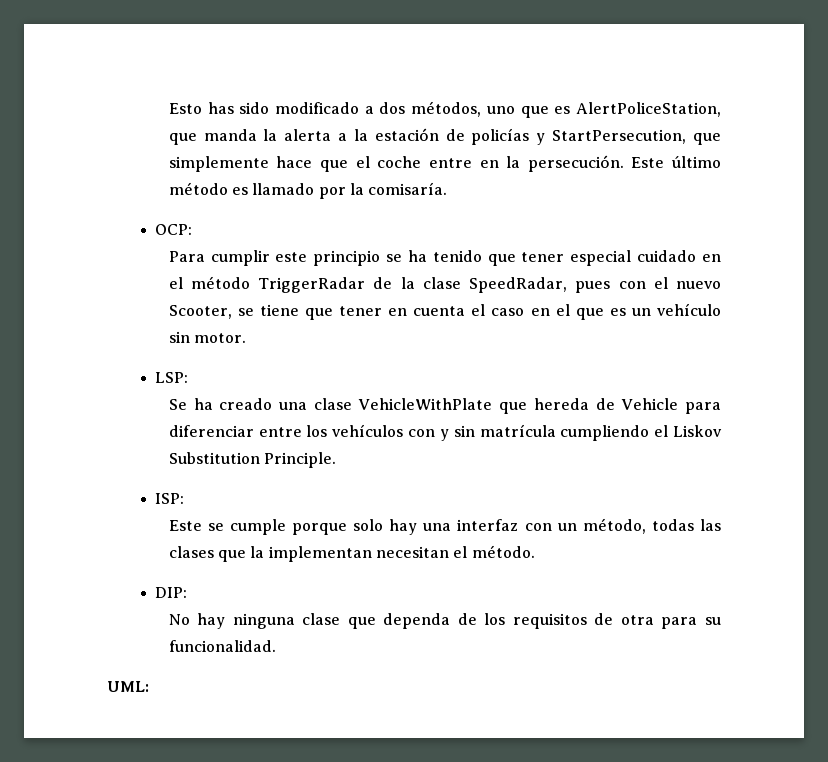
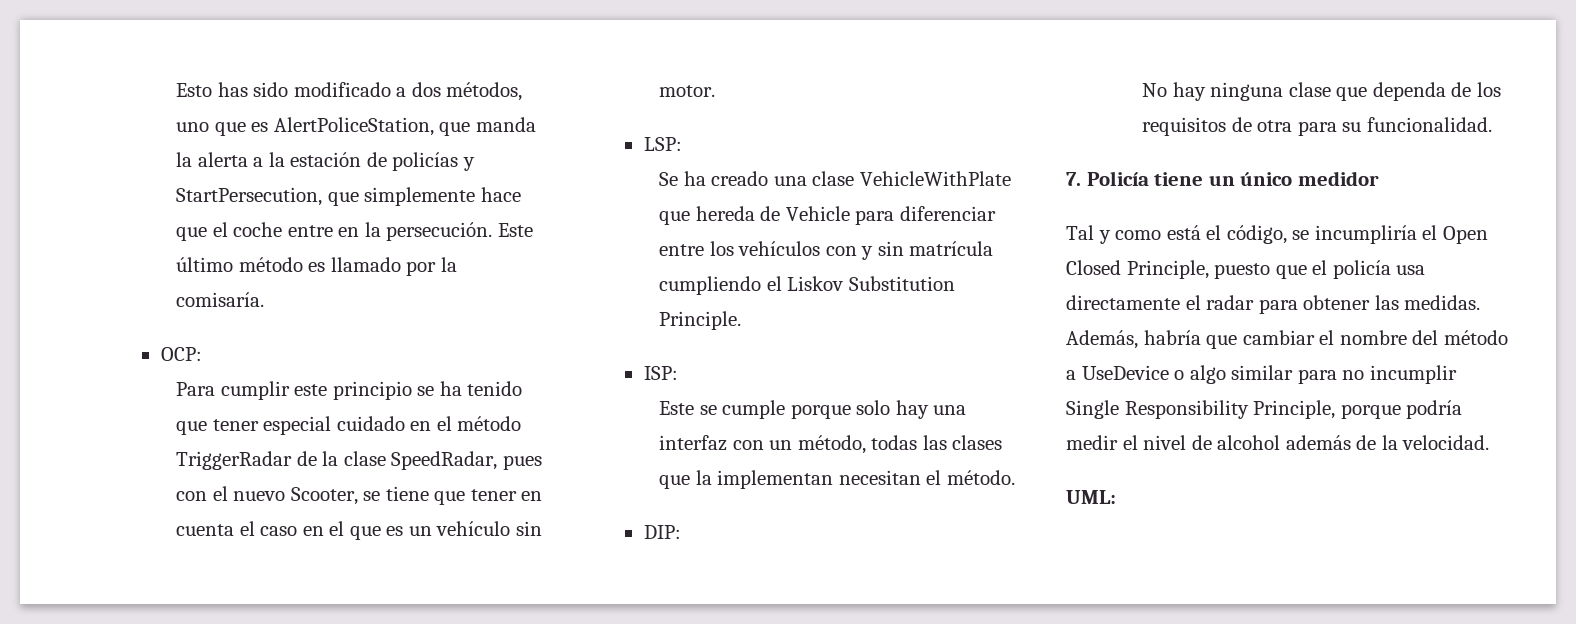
(276, 646) none -> [1066,171,1379,186] [1066,225,1488,244] [1066,260,1426,279] [1066,295,1481,314] [1066,330,1508,349] [1066,365,1457,384] [1066,400,1463,419] [1066,435,1490,450] // 7. Policía tiene un único medidor // Tal y como está el código, se incumpliría el Open Closed Principle, puesto que el policía usa directamente el radar para obtener las medidas. Además, habría que cambiar el nombre del método a UseDevice o algo similar para no incumplir Single Responsibility Principle, porque podría medir el nivel de alcohol además de la velocidad.

